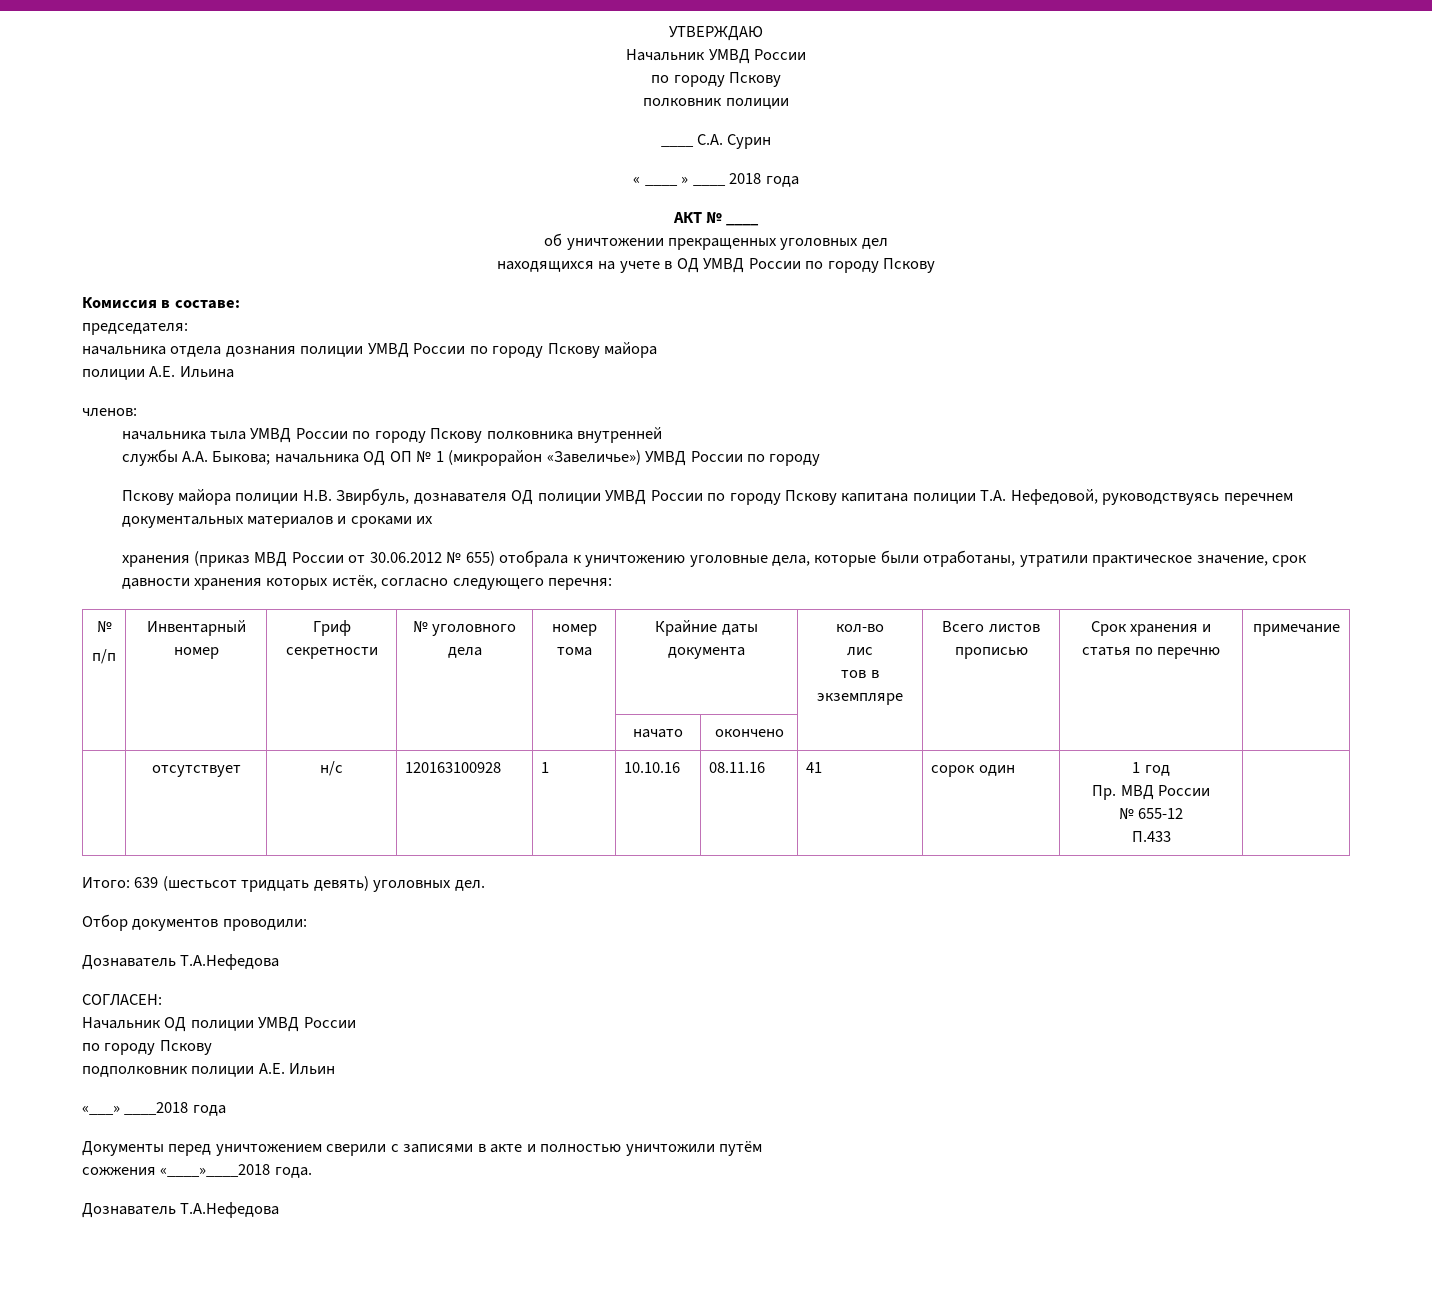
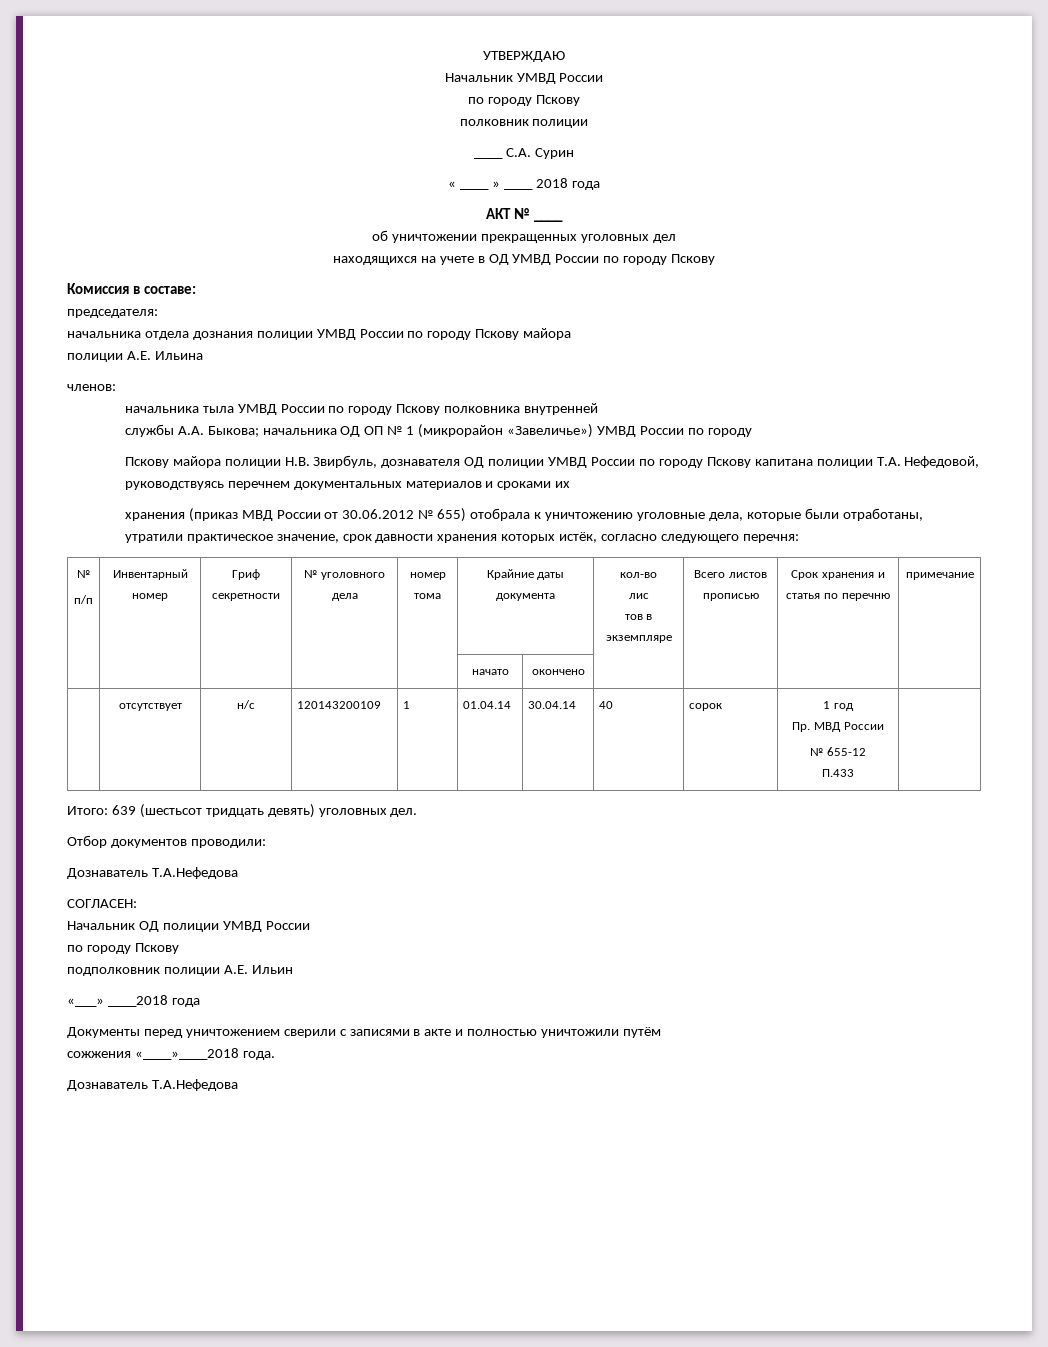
[405,762,502,773] [541,762,550,773] [624,762,681,773] [709,762,766,773] [806,762,823,773] 120163100928 | 1 | 10.10.16 | 08.11.16 | 41 -> [297,701,382,709] [403,701,411,709] [463,701,512,709] [528,701,577,709] [599,701,614,709] 120143200109 | 1 | 01.04.14 | 30.04.14 | 40
[978,765,1015,776] один -> (723, 707) none

